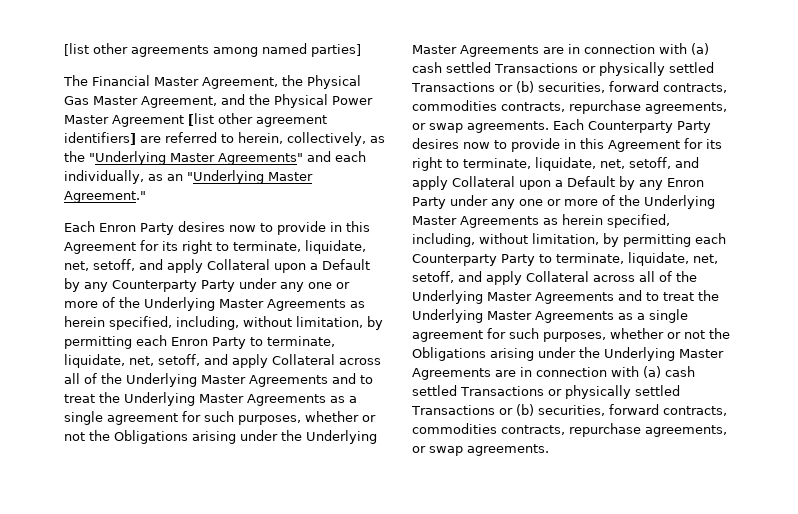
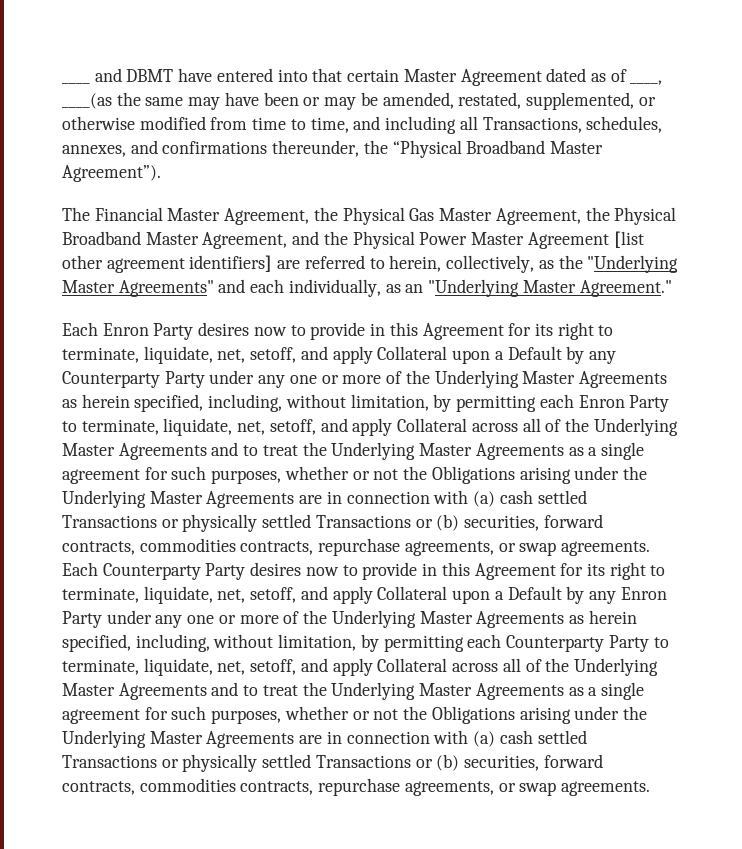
[64,43,361,57] [list other agreements among named parties] -> [62,82,90,84] [94,68,663,86] [62,92,656,110] [62,116,663,134] [62,140,604,158] [62,165,161,182] ____ and DBMT have entered into that certain Master Agreement dated as of ____, ____(as the same may have been or may be amended, restated, supplemented, or otherwise modified from time to time, and including all Transactions, schedules, annexes, and confirmations thereunder, the “Physical Broadband Master Agreement”).
(217, 102) none -> [585,207,677,225] [62,231,288,249] the Physical Broadband Master Agreement,

